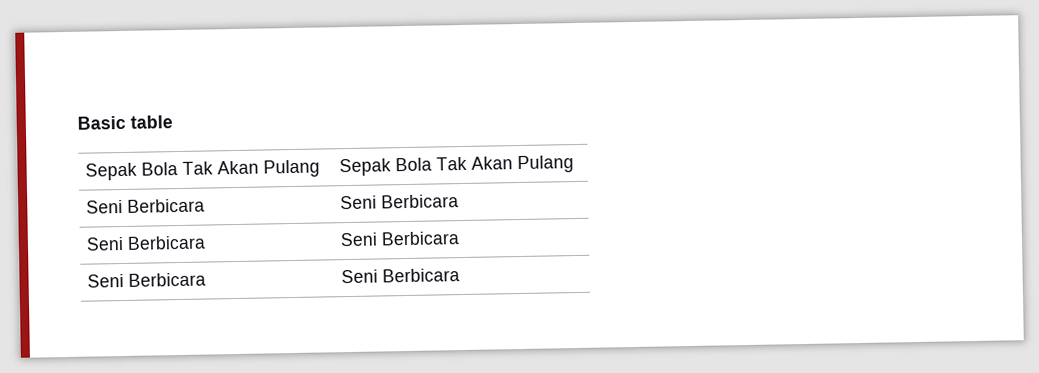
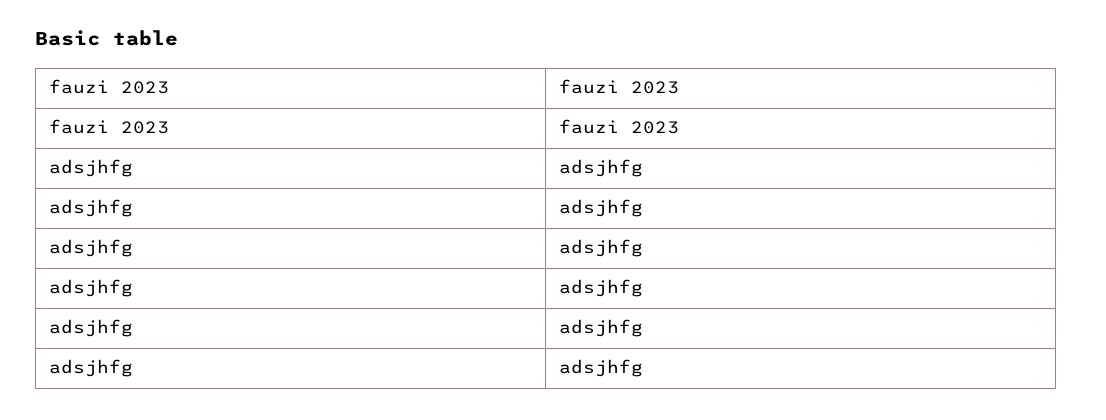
[85,159,321,181] [339,155,575,177] [86,198,206,214] [340,194,460,210] [86,235,207,251] [340,231,461,247] [87,272,207,288] [341,268,461,284] Sepak Bola Tak Akan Pulang | Sepak Bola Tak Akan Pulang // Seni Berbicara | Seni Berbicara // Seni Berbicara | Seni Berbicara // Seni Berbicara | Seni Berbicara -> [49,79,170,94] [559,79,680,94] [49,119,170,134] [559,119,680,134] [49,159,134,177] [559,159,644,177] [49,199,134,217] [559,199,644,217] [49,239,134,257] [559,239,644,257] [49,279,134,297] [559,279,644,297] [49,319,134,337] [559,319,644,337] [49,359,134,377] [559,359,644,377] fauzi 2023 | fauzi 2023 // fauzi 2023 | fauzi 2023 // adsjhfg | adsjhfg // adsjhfg | adsjhfg // adsjhfg | adsjhfg // adsjhfg | adsjhfg // adsjhfg | adsjhfg // adsjhfg | adsjhfg

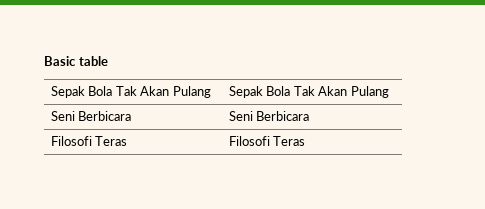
[49,79,170,94] [559,79,680,94] [49,119,170,134] [559,119,680,134] [49,159,134,177] [559,159,644,177] [49,199,134,217] [559,199,644,217] [49,239,134,257] [559,239,644,257] [49,279,134,297] [559,279,644,297] [49,319,134,337] [559,319,644,337] [49,359,134,377] [559,359,644,377] fauzi 2023 | fauzi 2023 // fauzi 2023 | fauzi 2023 // adsjhfg | adsjhfg // adsjhfg | adsjhfg // adsjhfg | adsjhfg // adsjhfg | adsjhfg // adsjhfg | adsjhfg // adsjhfg | adsjhfg -> [50,86,211,98] [228,86,389,98] [50,111,132,121] [228,111,310,121] [50,136,128,146] [228,136,306,146] Sepak Bola Tak Akan Pulang | Sepak Bola Tak Akan Pulang // Seni Berbicara | Seni Berbicara // Filosofi Teras | Filosofi Teras

